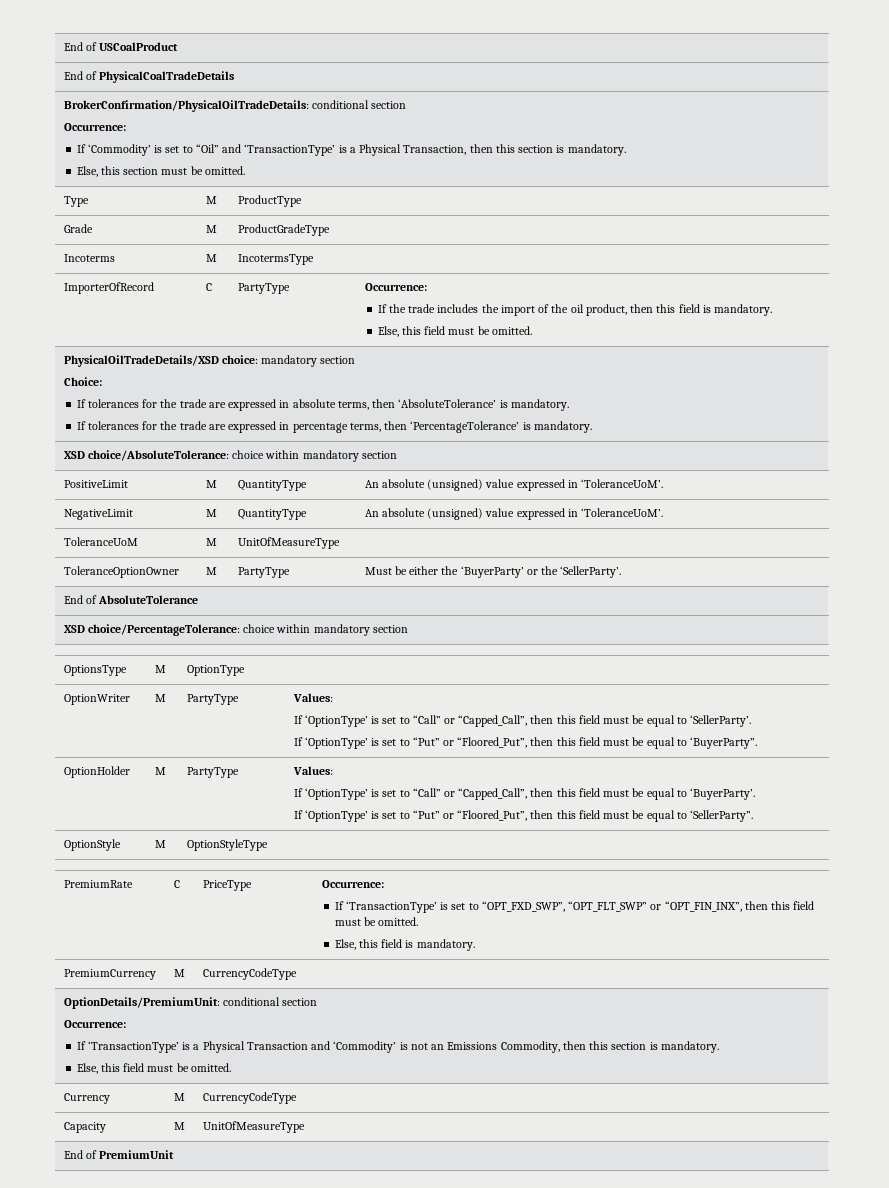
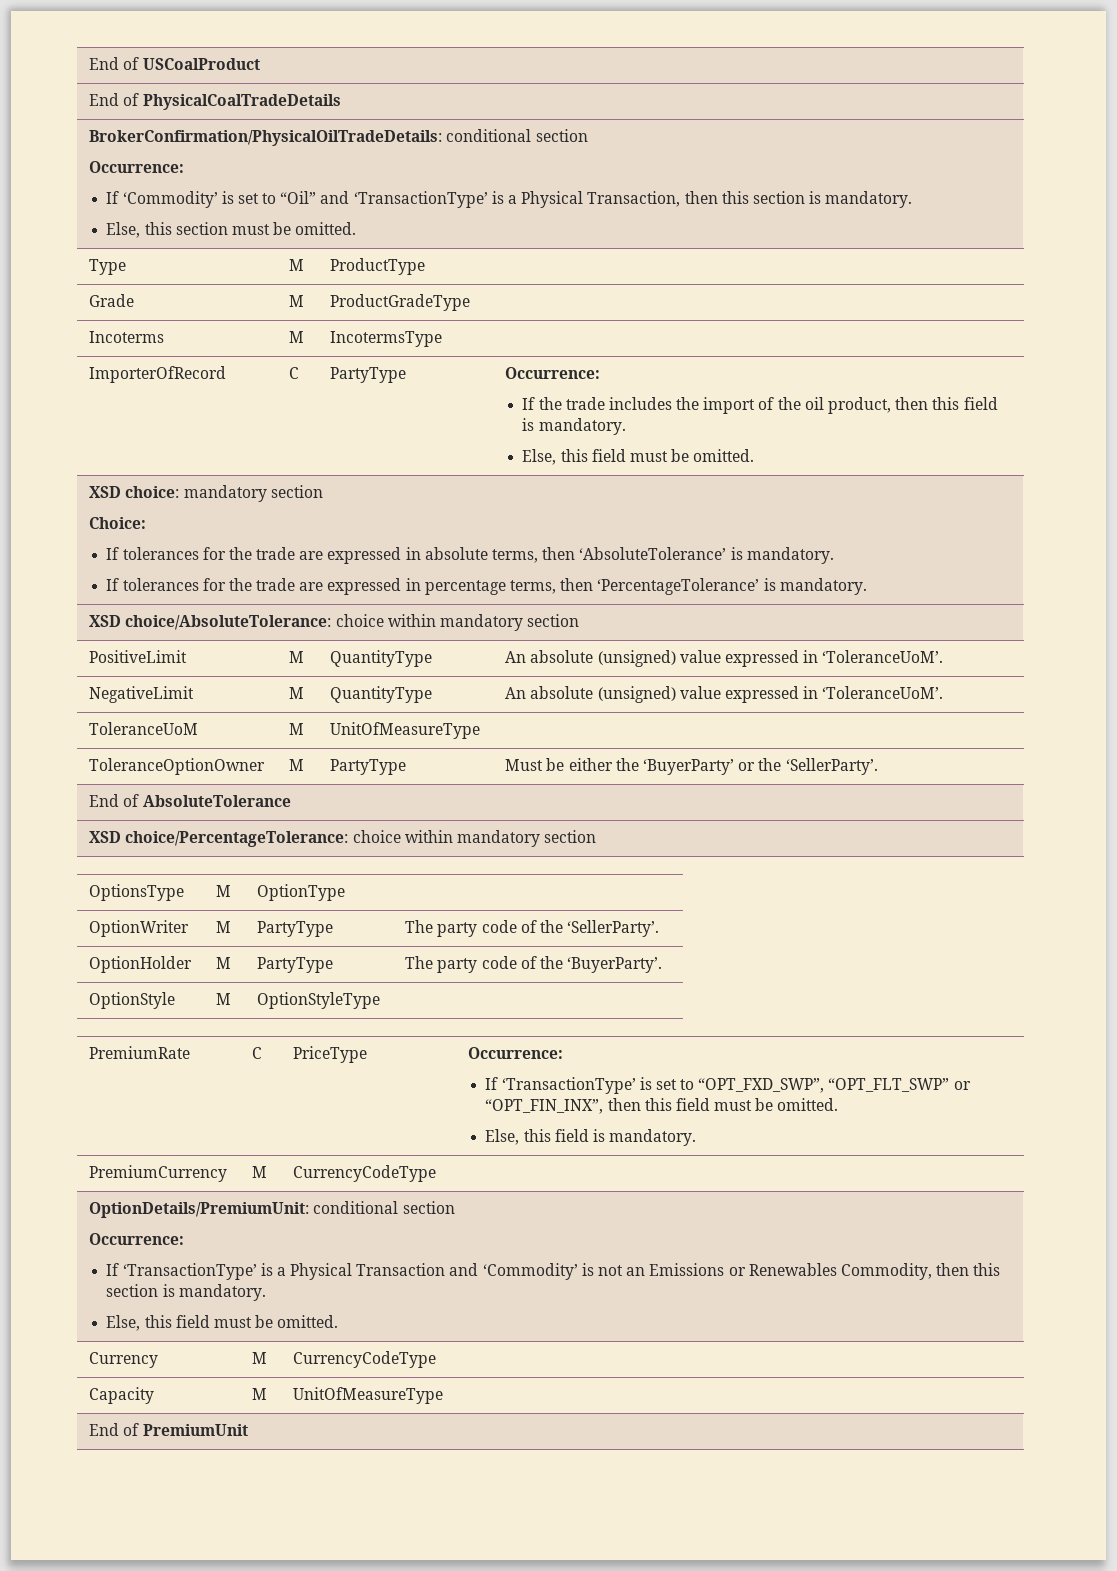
[63,355,219,367] PhysicalOilTradeDetails/XSD -> [89,486,122,498] XSD
[292,693,333,702] [293,715,752,727] [293,737,758,749] [63,766,130,778] [154,767,166,775] [186,767,239,778] [292,766,333,775] [293,788,756,800] [293,810,754,822] Values: // If ‘OptionType’ is set to “Call” or “Capped_Call”, then this field must be equal to ‘SellerParty’. // If ‘OptionType’ is set to “Put” or “Floored_Put”, then this field must be equal to ‘BuyerParty”. // OptionHolder | M | PartyType | Values: // If ‘OptionType’ is set to “Call” or “Capped_Call”, then this field must be equal to ‘BuyerParty’. // If ‘OptionType’ is set to “Put” or “Floored_Put”, then this field must be equal to ‘SellerParty”. -> [405,920,660,937] [89,956,193,973] [216,957,232,969] [257,957,334,973] [405,956,663,973] The party code of the ‘SellerParty’. // OptionHolder | M | PartyType | The party code of the ‘BuyerParty’.
(498, 1046) none -> [728,1263,837,1276] or Renewables

